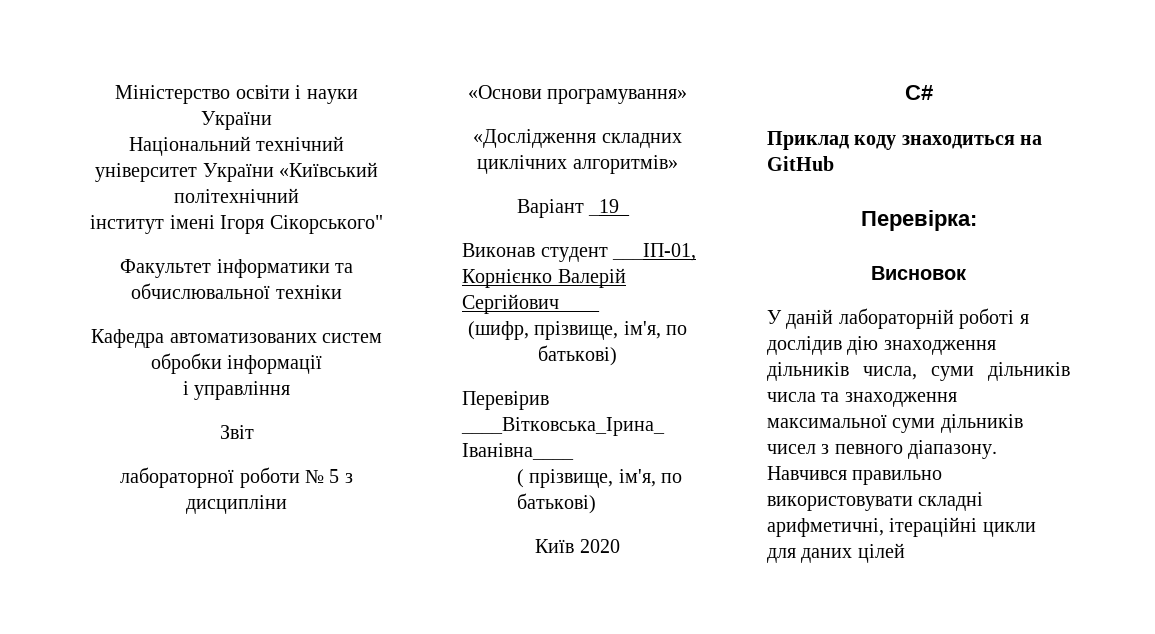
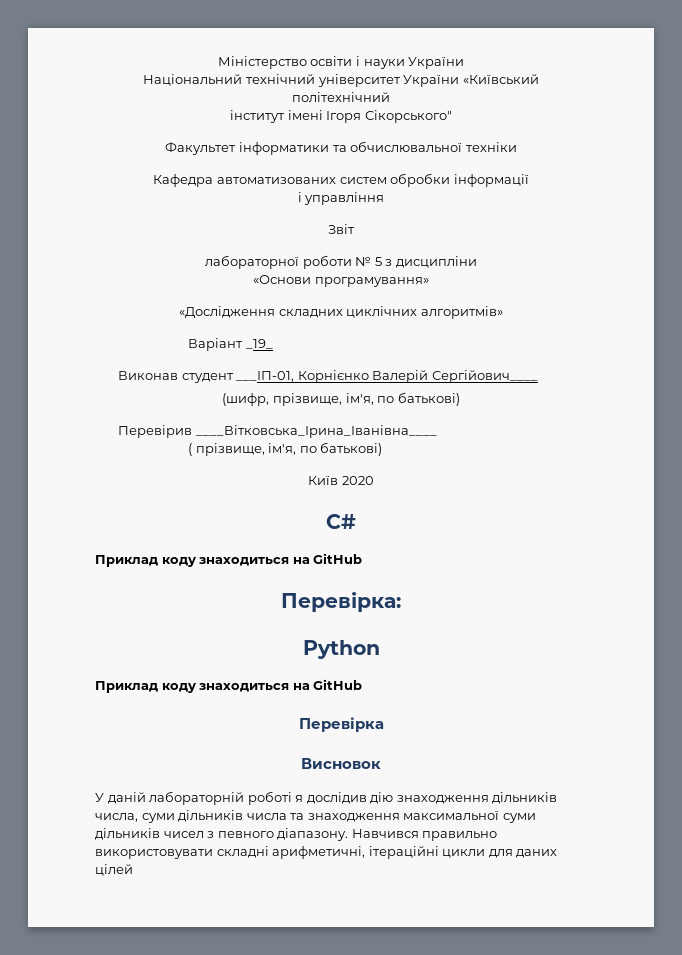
(977, 220) none -> [302,640,380,659] [95,679,363,693] [298,717,384,732] // Python // Приклад коду знаходиться на GitHub // Перевірка

